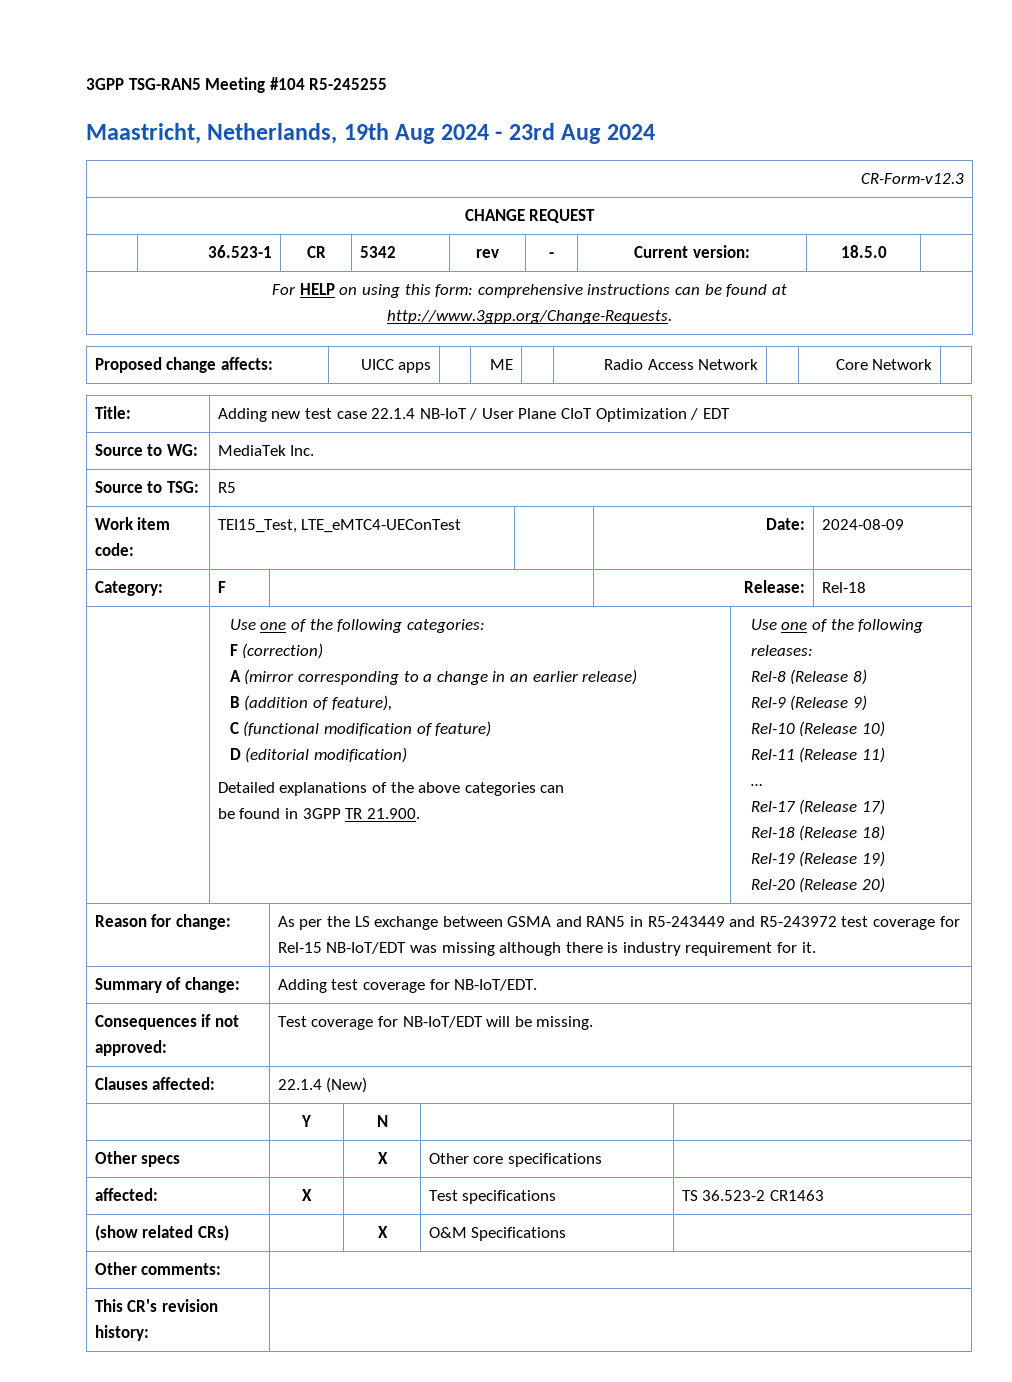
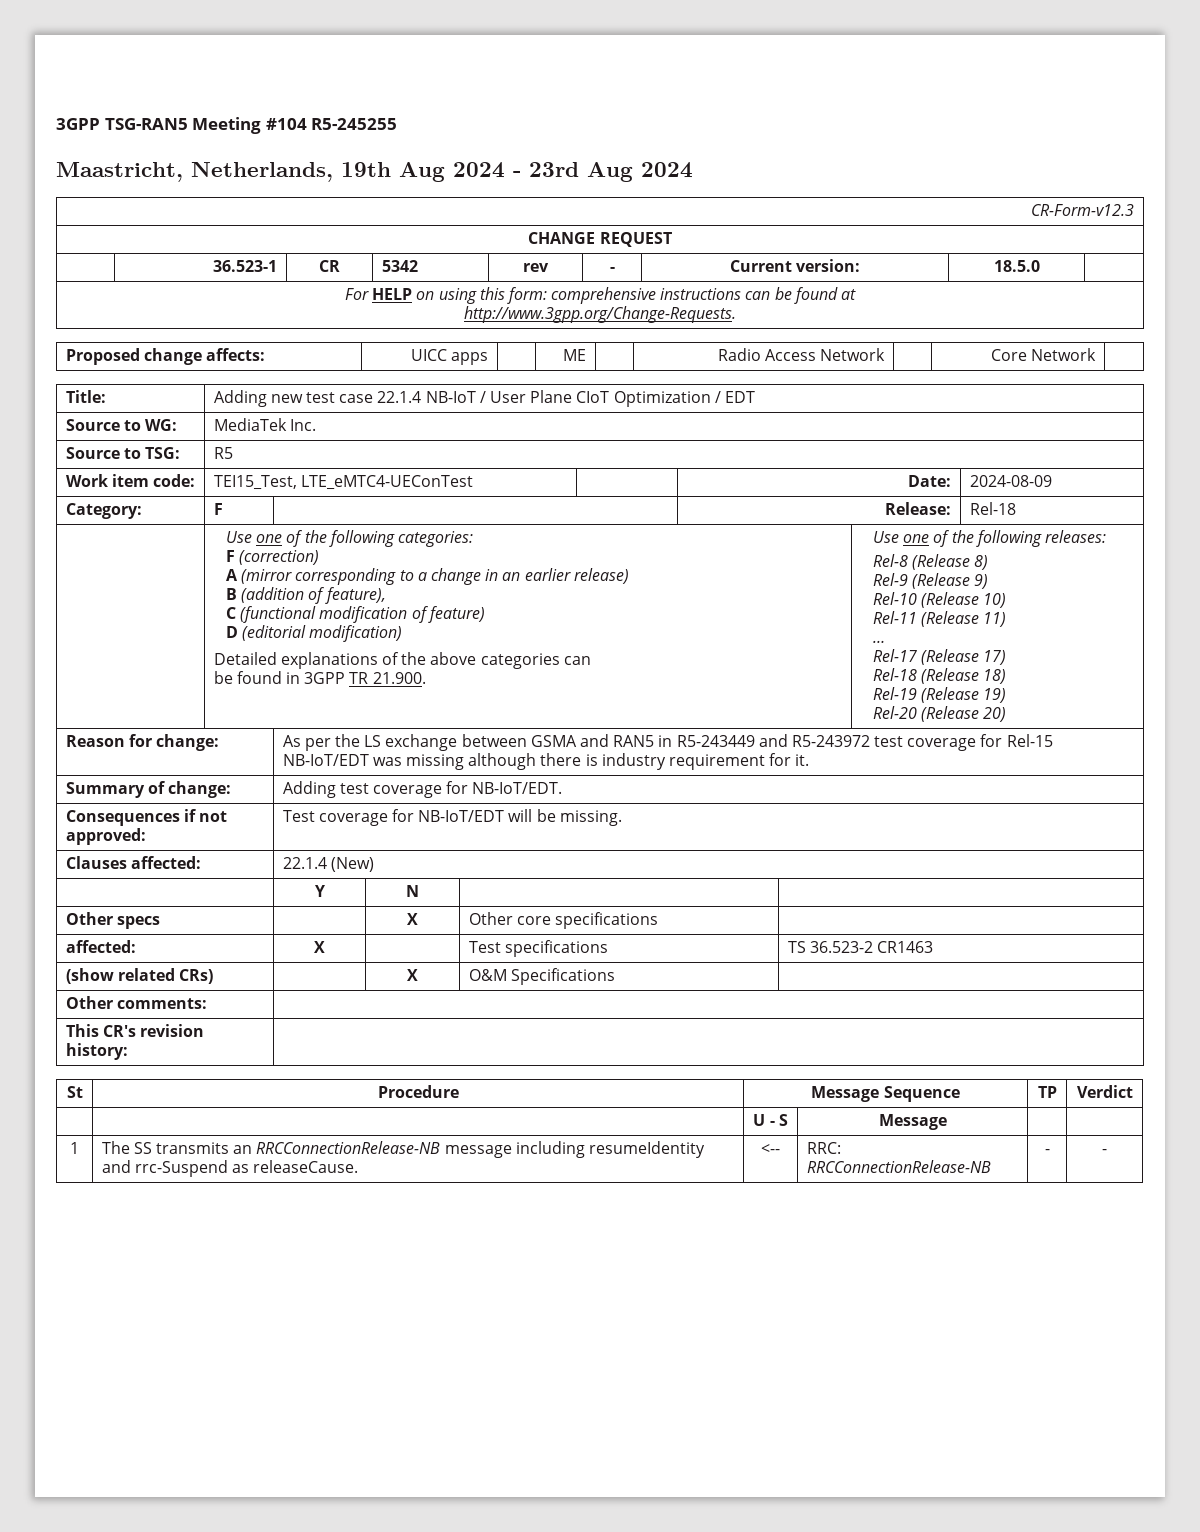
(149, 1333) none -> [66,1086,83,1098] [377,1085,459,1098] [811,1086,960,1102] [1037,1086,1057,1098] [1076,1085,1133,1098] [753,1114,788,1126] [878,1114,947,1130] [70,1142,79,1154] [101,1141,705,1158] [101,1160,359,1177] [761,1144,780,1154] [806,1142,841,1154] [806,1160,991,1173] [1044,1149,1050,1154] [1102,1149,1107,1154] // St | Procedure | Message Sequence | TP | Verdict // | | U - S | Message | | // 1 | The SS transmits an RRCConnectionRelease-NB message including resumeIdentity and rrc-Suspend as releaseCause. | <-- | RRC: RRCConnectionRelease-NB | - | -

